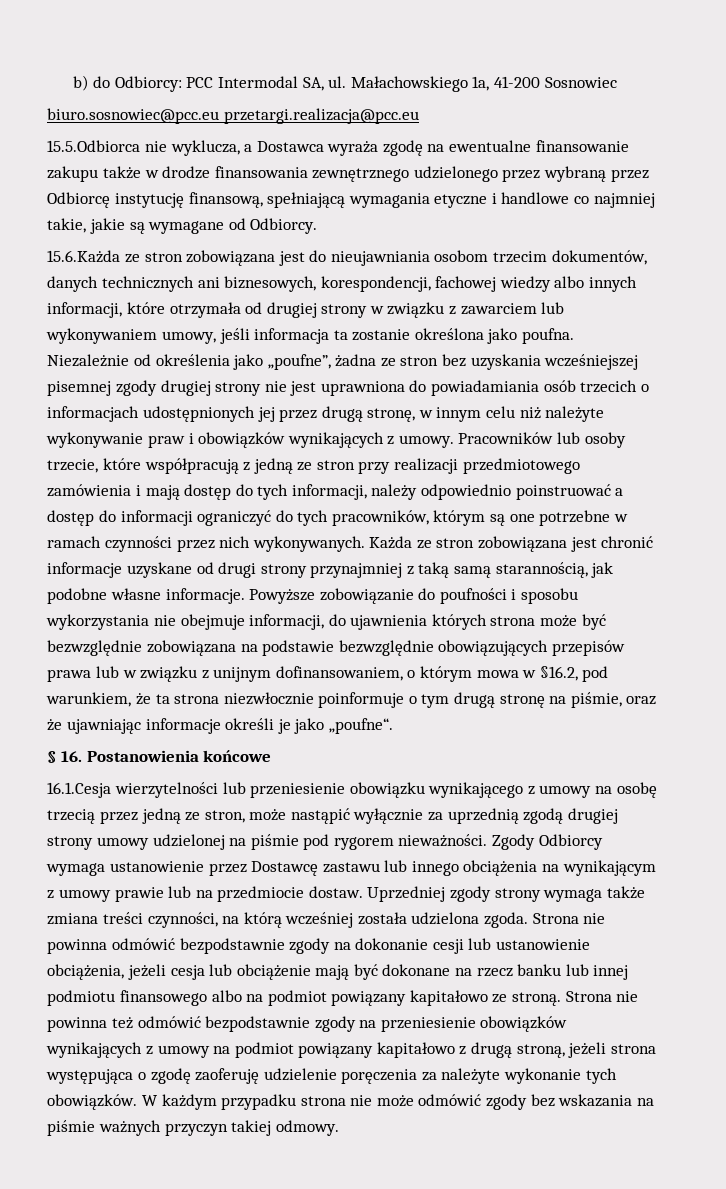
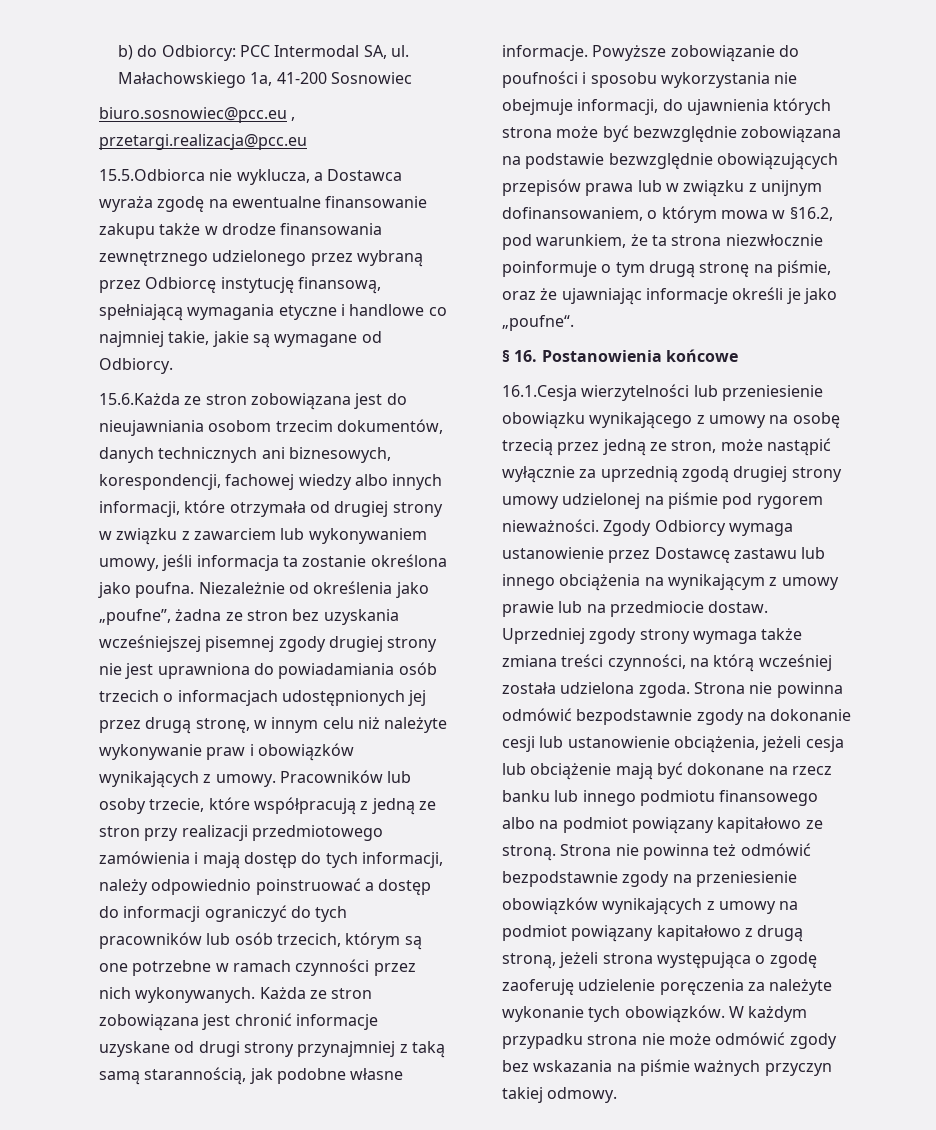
(220, 116) none -> [291,117,296,121] ,
[331,510,429,526] pracowników, -> [99,932,341,949] pracowników lub osób trzecich,
[593,965,629,980] innej -> [582,790,636,806] innego

